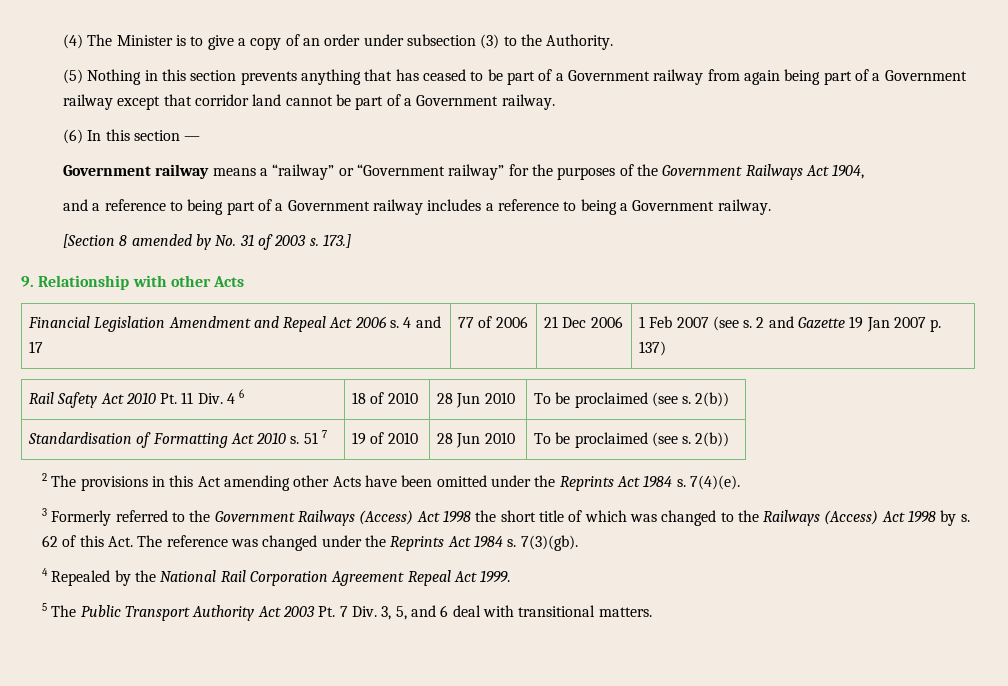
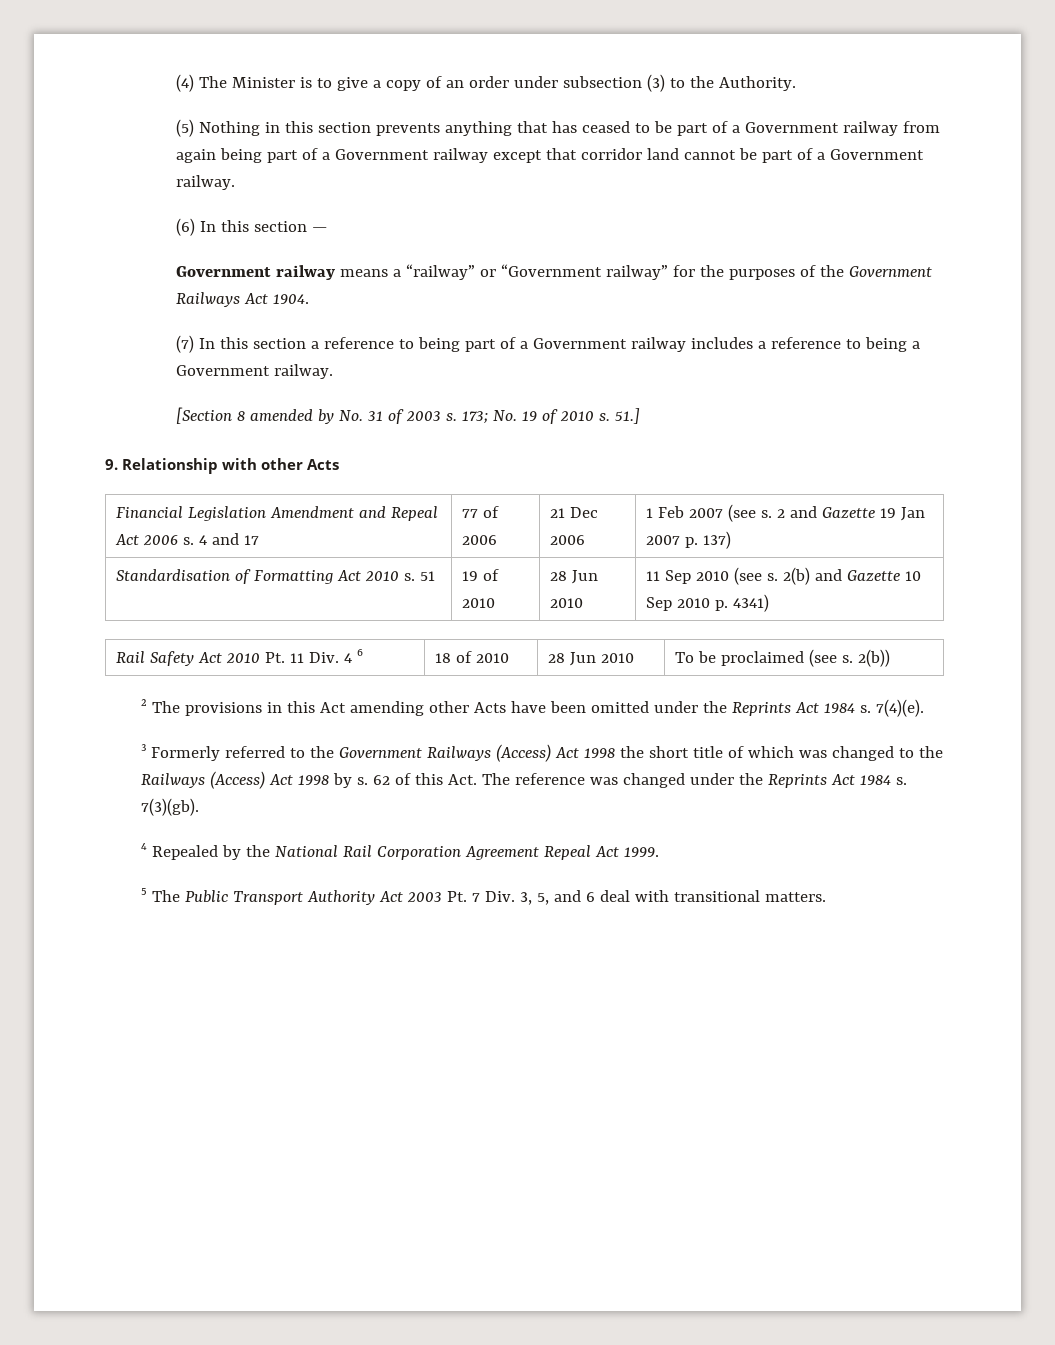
[832,164,865,179] [63,199,89,211] 1904, // and -> [273,294,310,304] [176,335,307,353] 1904. // (7) In this section
[323,234,352,248] 173.] -> [462,408,641,424] 173; No. 19 of 2010 s. 51.]
(666, 348) none -> [116,569,435,584] [462,569,499,581] [462,598,496,608] [550,570,598,584] [550,598,584,608] [646,567,921,585] [646,594,769,612] // Standardisation of Formatting Act 2010 s. 51 | 19 of 2010 | 28 Jun 2010 | 11 Sep 2010 (see s. 2(b) and Gazette 10 Sep 2010 p. 4341)
[27,430,328,448] [351,432,418,445] [436,432,515,448] [533,432,730,448] // Standardisation of Formatting Act 2010 s. 51 7 | 19 of 2010 | 28 Jun 2010 | To be proclaimed (see s. 2(b)) -> (890, 658) none

